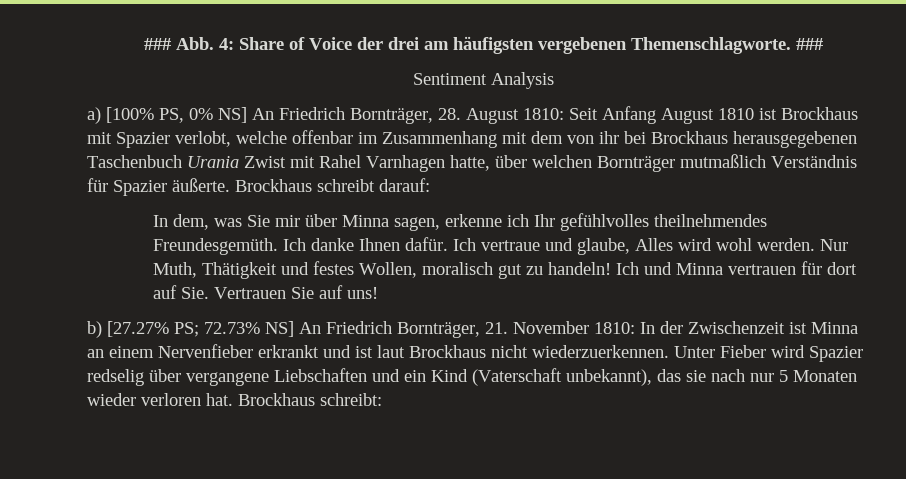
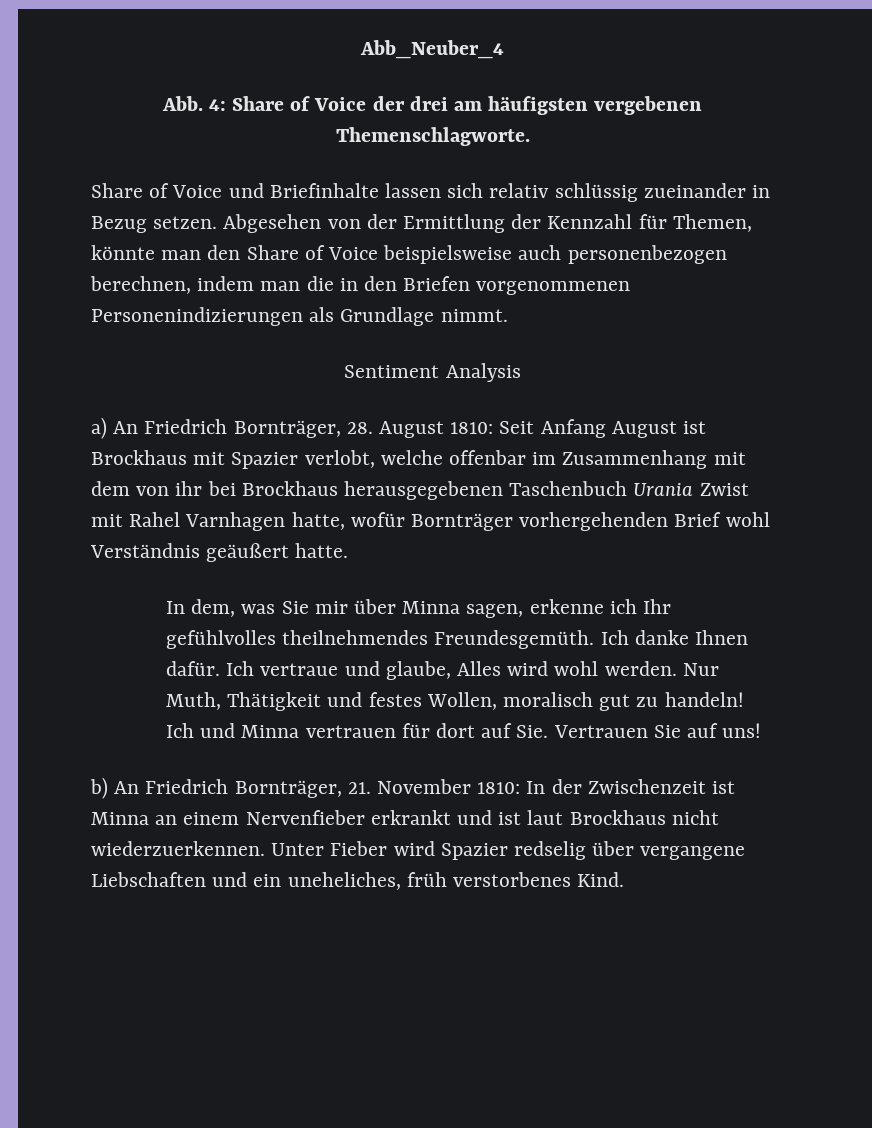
[143,38,171,50] ### -> [360,40,504,59] Abb_Neuber_4 //
[795,38,823,50] ### -> [91,183,771,202] [91,214,752,233] [91,245,727,264] [90,276,631,295] [91,307,508,326] // Share of Voice und Briefinhalte lassen sich relativ schlüssig zueinander in Bezug setzen. Abgesehen von der Ermittlung der Kennzahl für Themen, könnte man den Share of Voice beispielsweise auch personenbezogen berechnen, indem man die in den Briefen vorgenommenen Personenindizierungen als Grundlage nimmt.
[106,107,247,123] [100% PS, 0% NS] -> (107, 428) none
[718,108,754,120] 1810 -> (677, 429) none
[495,154,857,172] [87,178,430,196] über welchen Bornträger mutmaßlich Verständnis für Spazier äußerte. Brockhaus schreibt darauf: -> [350,512,770,531] [90,543,349,562] wofür Bornträger vorhergehenden Brief wohl Verständnis geäußert hatte.
[107,321,294,337] [27.27% PS; 72.73% NS] -> (108, 788) none
[431,368,857,386] [87,393,382,406] Kind (Vaterschaft unbekannt), das sie nach nur 5 Monaten wieder verloren hat. Brockhaus schreibt: -> [287,872,625,890] uneheliches, früh verstorbenes Kind.

